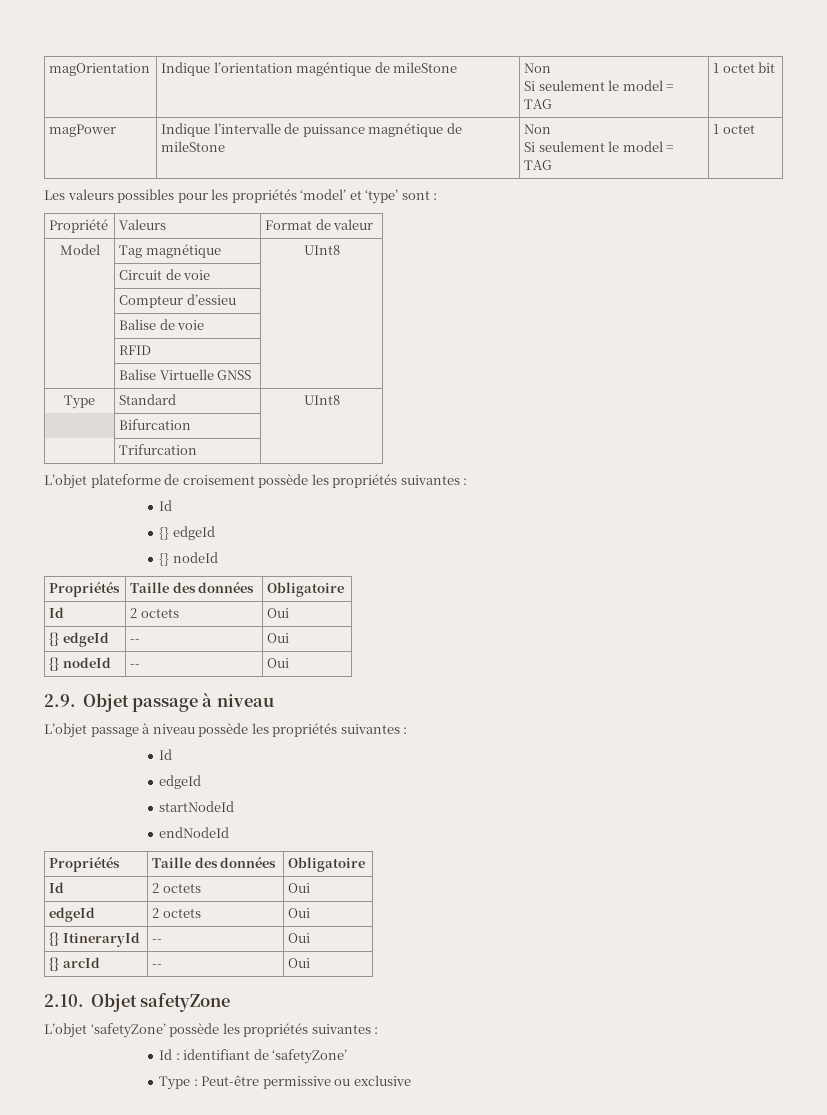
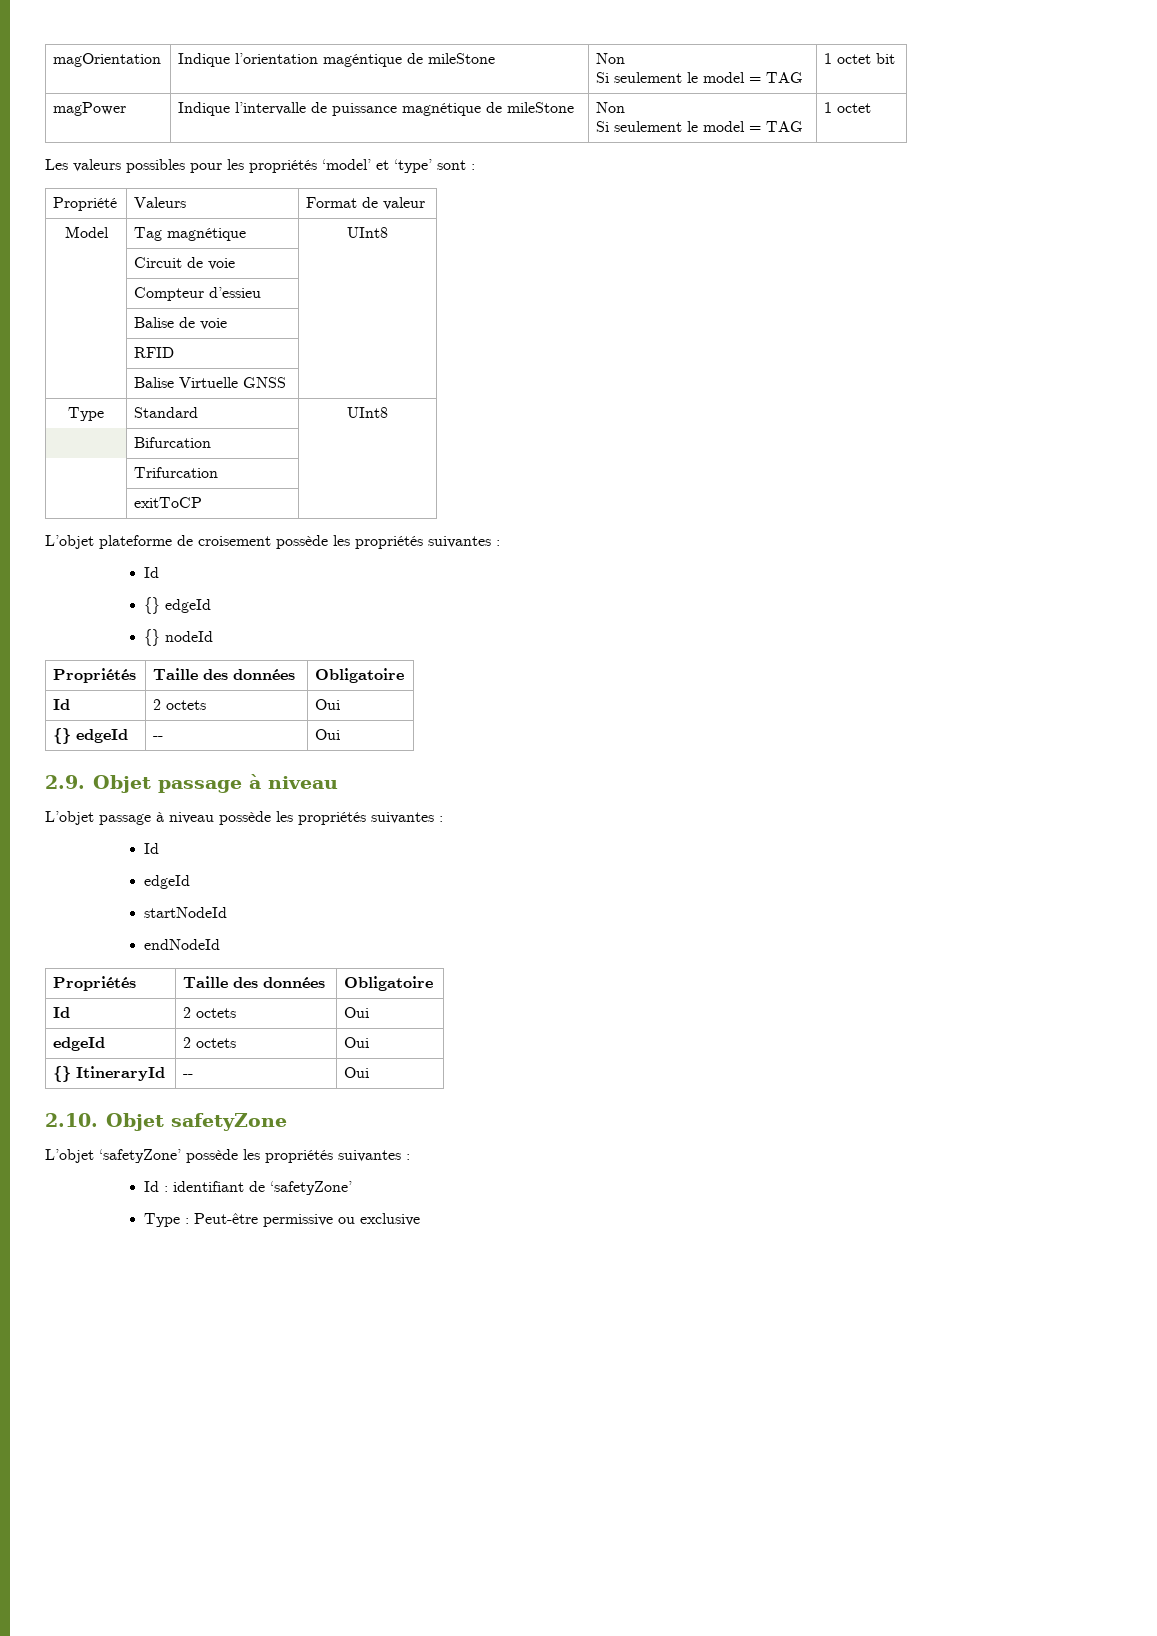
(198, 449) none -> [134,497,203,508] // | exitToCP |
[49,657,111,671] [130,664,141,668] [267,658,290,668] // {} nodeId | -- | Oui -> (341, 734) none
[49,957,100,971] [152,964,163,968] [288,958,311,968] // {} arcId | -- | Oui -> (370, 1072) none

